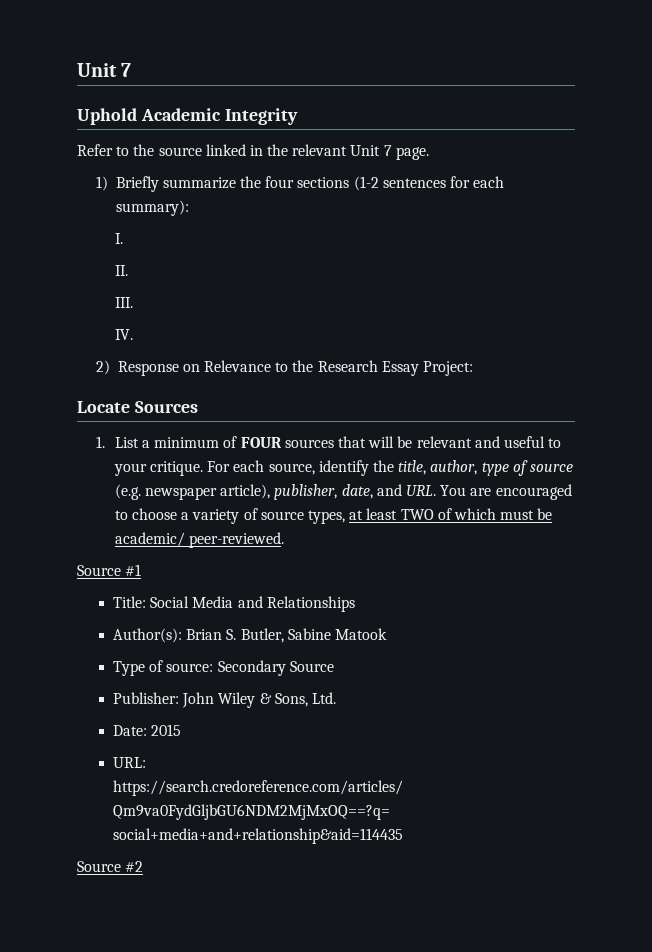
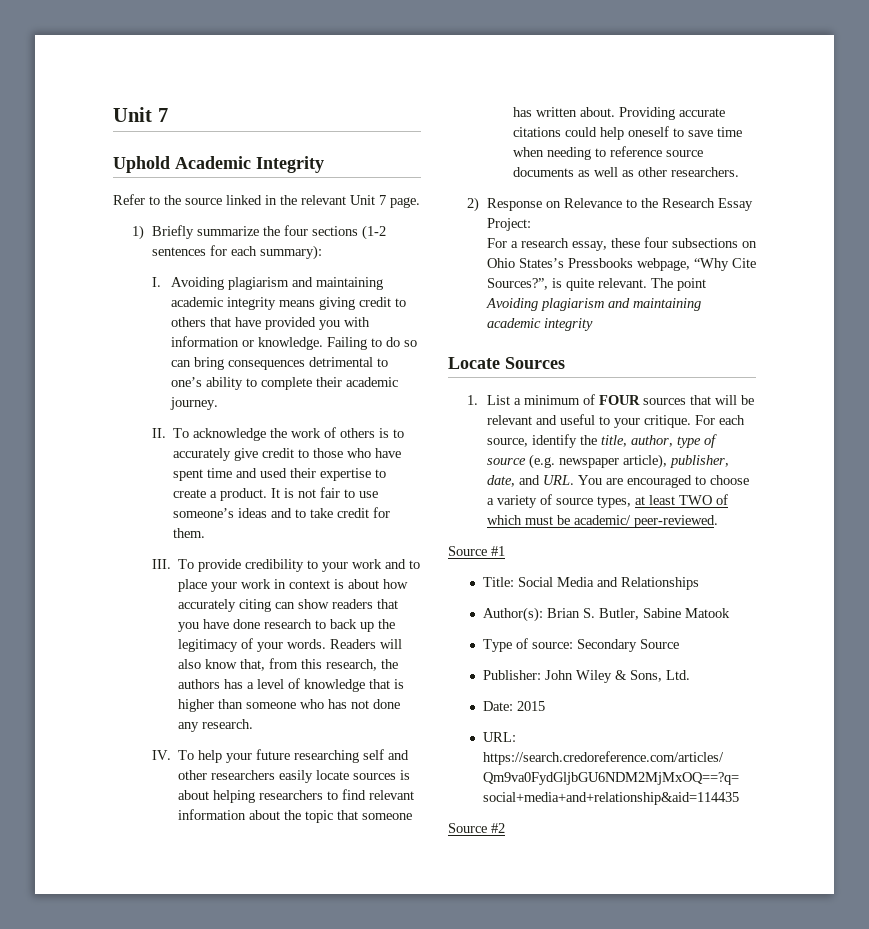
[114,265,128,276] [114,297,133,308] [114,329,133,340] // II. // III. // IV. -> [170,277,383,290] [170,297,406,310] [170,317,370,330] [170,336,417,350] [170,357,388,370] [170,377,398,390] [169,397,218,410] [151,427,404,441] [172,448,401,461] [172,468,386,481] [172,487,378,501] [172,507,390,518] [172,528,205,538] [151,559,420,572] [177,579,408,592] [177,599,398,612] [177,619,395,632] [177,638,402,652] [177,658,398,671] [177,678,404,692] [177,699,400,712] [177,719,253,732] [151,749,409,763] [177,770,410,783] [177,789,414,803] [177,809,412,823] [512,107,725,120] [512,126,742,140] [512,146,703,160] [512,167,739,177] Avoiding plagiarism and maintaining academic integrity means giving credit to others that have provided you with information or knowledge. Failing to do so can bring consequences detrimental to one’s ability to complete their academic journey. // II. To acknowledge the work of others is to accurately give credit to those who have spent time and used their expertise to create a product. It is not fair to use someone’s ideas and to take credit for them. // III. To provide credibility to your work and to place your work in context is about how accurately citing can show readers that you have done research to back up the legitimacy of your words. Readers will also know that, from this research, the authors has a level of knowledge that is higher than someone who has not done any research. // IV. To help your future researching self and other researchers easily locate sources is about helping researchers to find relevant information about the topic that someone has written about. Providing accurate citations could help oneself to save time when needing to reference source documents as well as other researchers.
(473, 368) none -> [486,237,757,251] [486,258,756,271] [486,278,706,291] [485,298,701,311] [486,318,593,331] // For a research essay, these four subsections on Ohio States’s Pressbooks webpage, “Why Cite Sources?”, is quite relevant. The point Avoiding plagiarism and maintaining academic integrity

